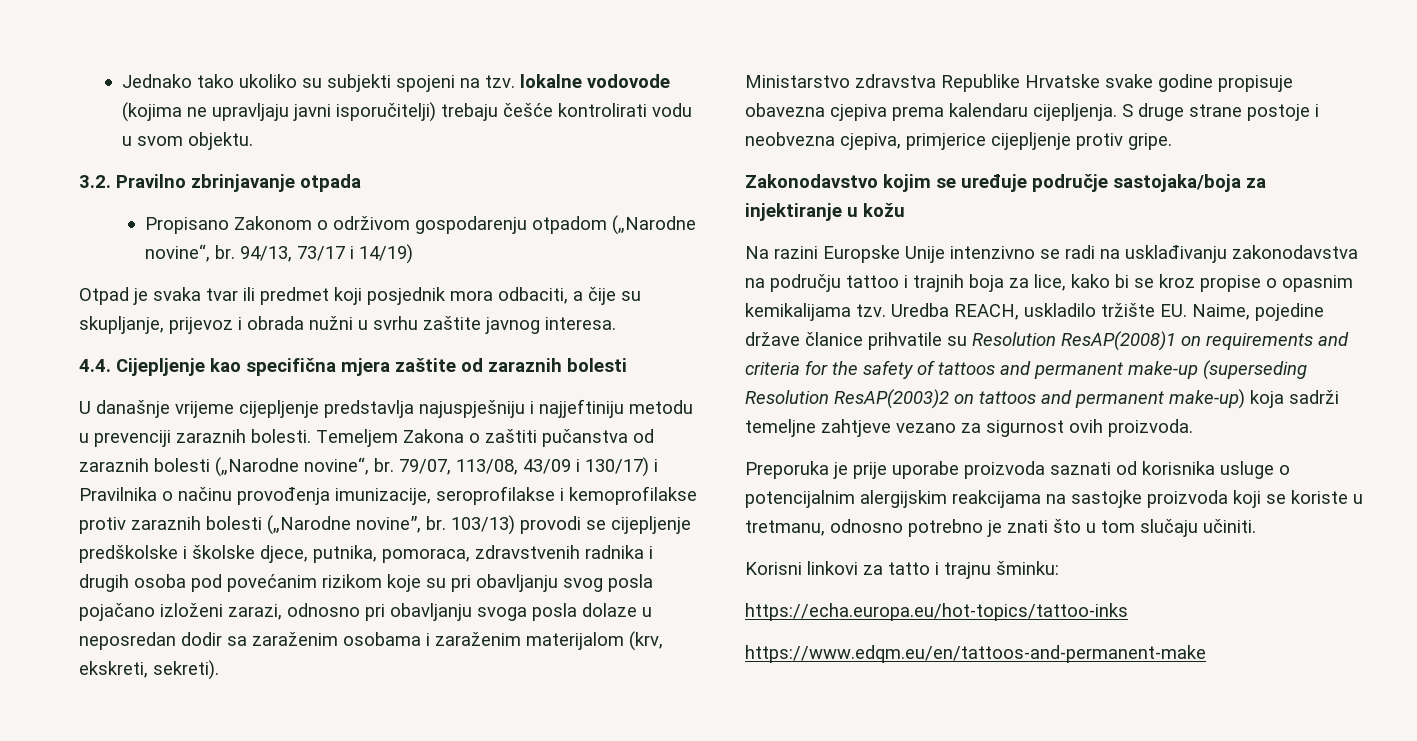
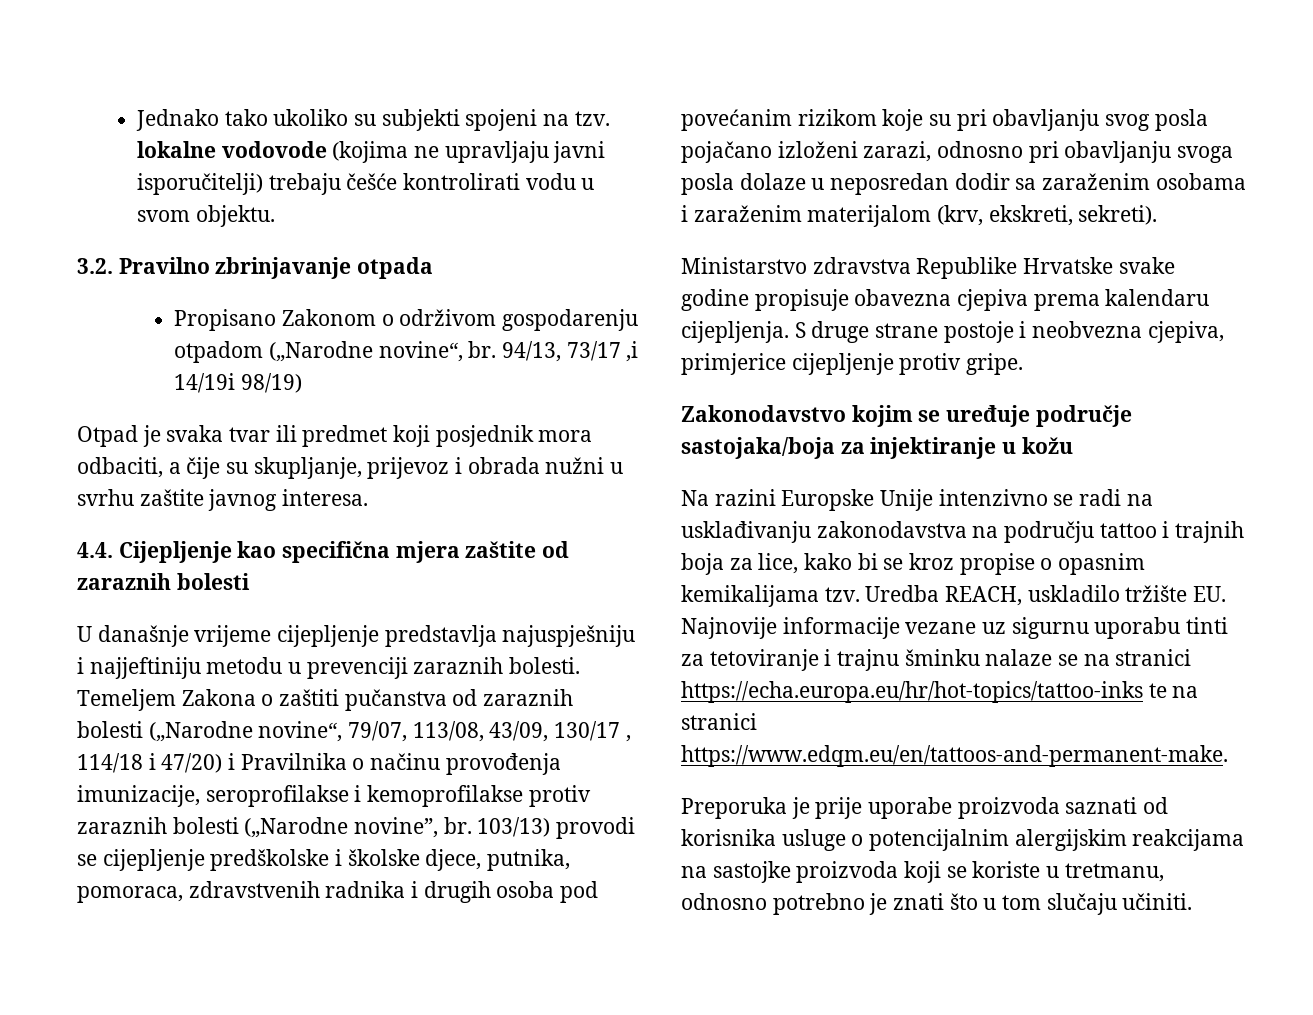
[349,244,413,264] i 14/19) -> [626,341,639,362] [174,373,302,393] ,i 14/19i 98/19)
[374,458,394,472] br. -> (343, 731) none
[523,457,649,477] 43/09 i 130/17) -> [489,721,631,742] [77,753,223,773] 43/09, 130/17 , 114/18 i 47/20)
[1192,303,1324,321] [745,331,1349,351] [745,360,1307,380] [745,389,1339,409] [745,419,1193,437] Naime, pojedine države članice prihvatile su Resolution ResAP(2008)1 on requirements and criteria for the safety of tattoos and permanent make-up (superseding Resolution ResAP(2003)2 on tattoos and permanent make-up) koja sadrži temeljne zahtjeve vezano za sigurnost ovih proizvoda. -> [681,617,1229,639] [681,649,1192,671] [681,681,1199,703] [681,713,757,730] [681,745,1228,767] Najnovije informacije vezane uz sigurnu uporabu tinti za tetoviranje i trajnu šminku nalaze se na stranici https://echa.europa.eu/hr/hot-topics/tattoo-inks te na stranici https://www.edqm.eu/en/tattoos-and-permanent-make.
[745,561,1059,579] [745,603,1128,621] [745,645,1206,663] // Korisni linkovi za tatto i trajnu šminku: // https://echa.europa.eu/hot-topics/tattoo-inks // https://www.edqm.eu/en/tattoos-and-permanent-make -> (1193, 901) none

